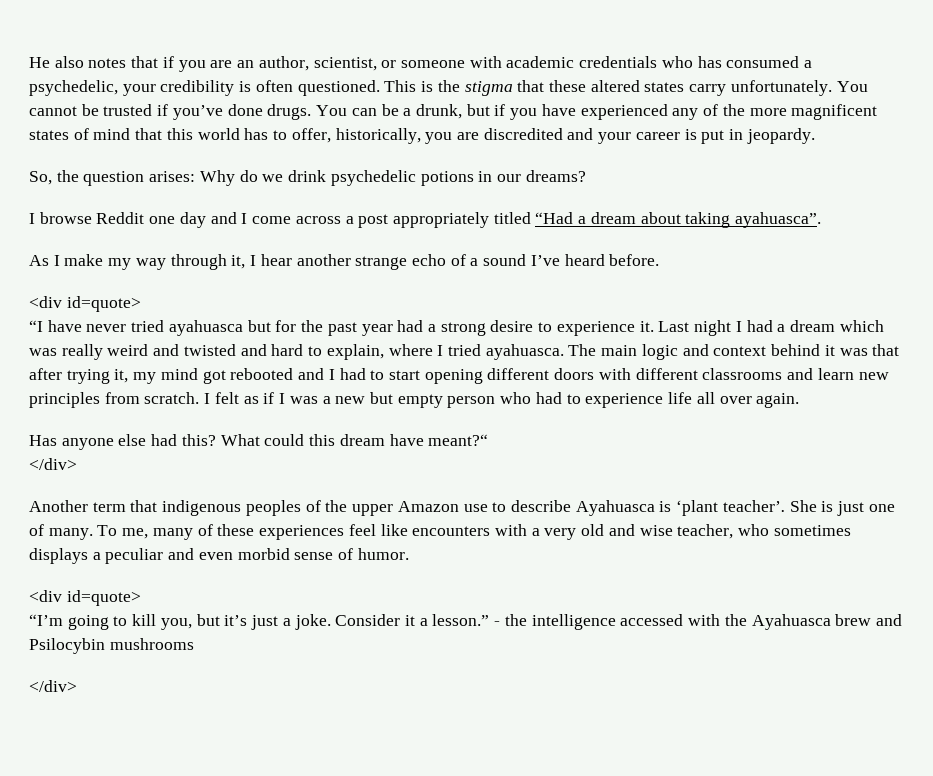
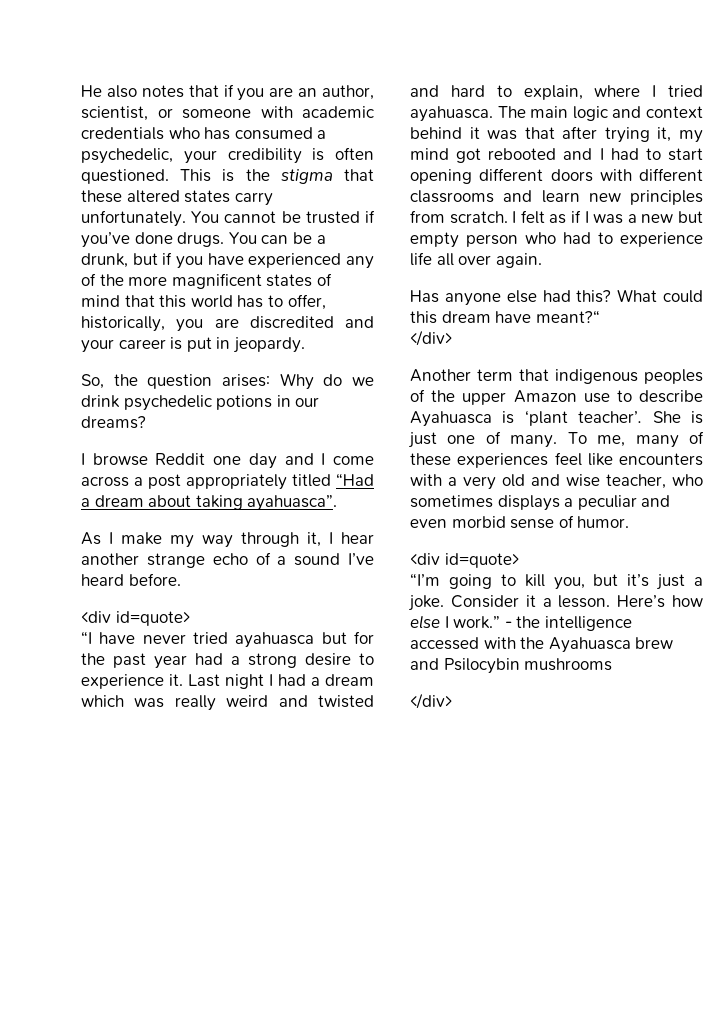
[432,614,490,626] lesson.” -> [558,595,703,608] [410,615,501,629] lesson. Here’s how else I work.”

